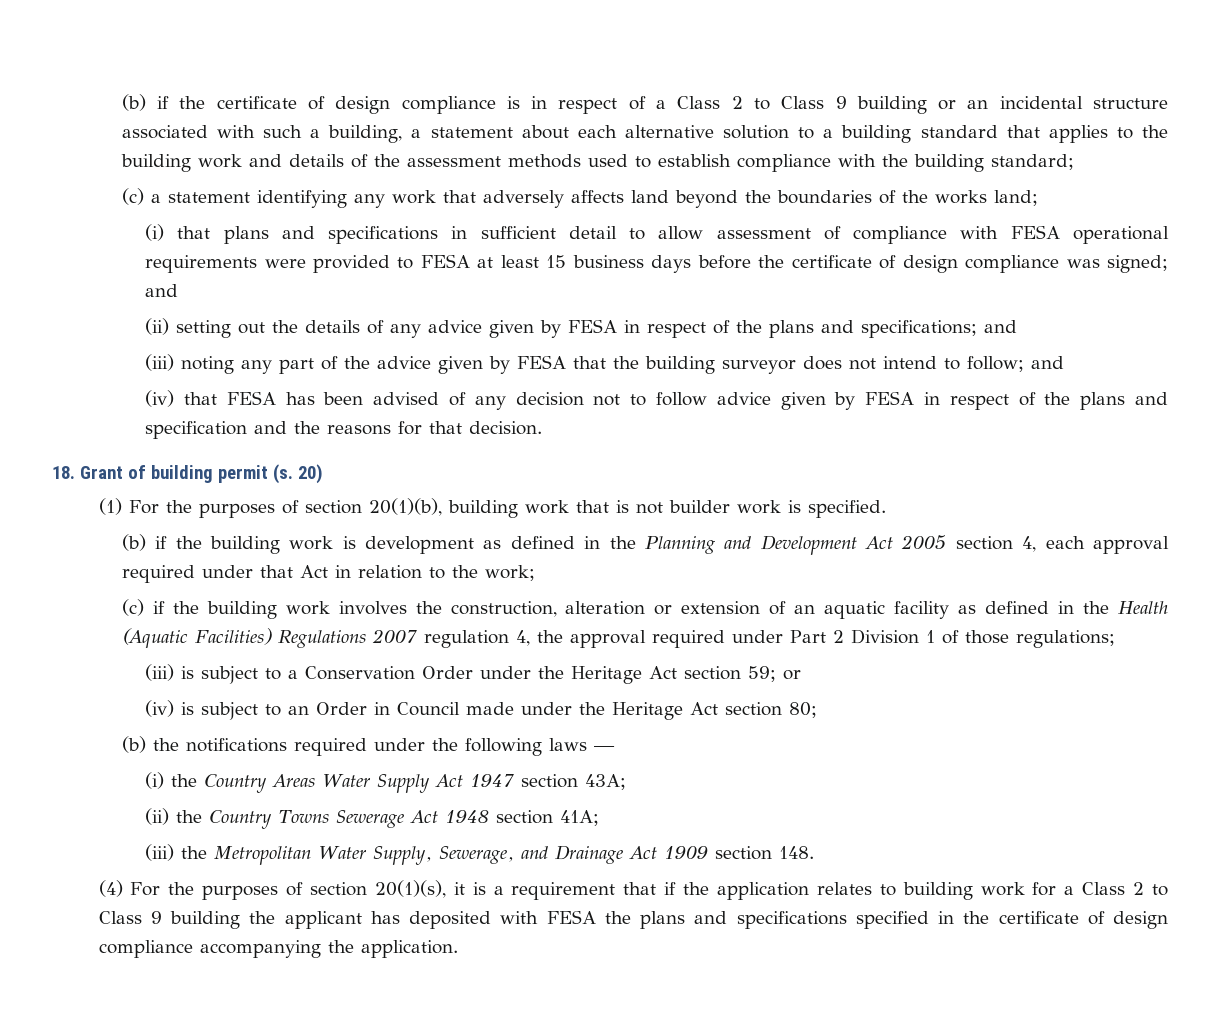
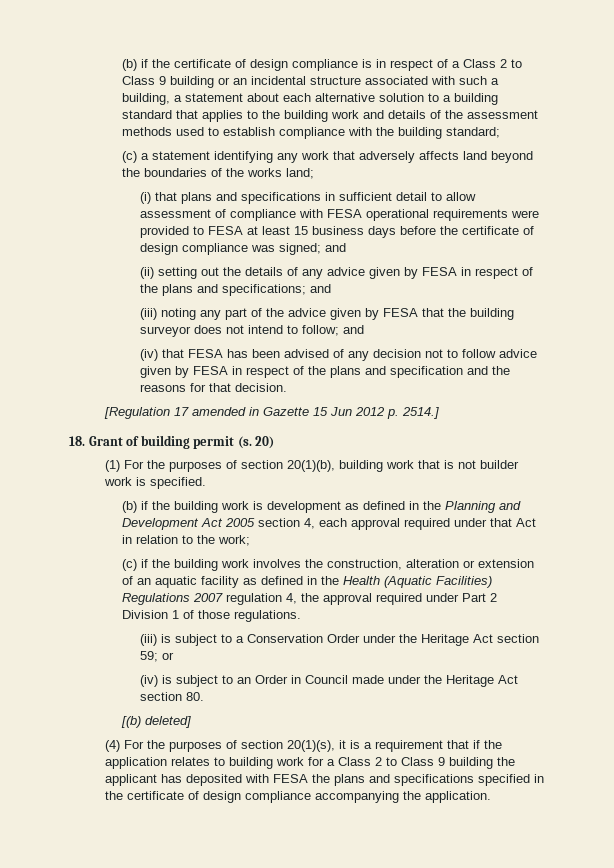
(543, 428) none -> [103,407,439,419] // [Regulation 17 amended in Gazette 15 Jun 2012 p. 2514.]
[1015,630,1115,648] regulations; -> [234,610,302,622] regulations.
[789,702,818,718] [121,736,615,756] [145,772,627,793] [145,808,600,829] [145,844,815,865] 80; // (b) the notifications required under the following laws — // (i) the Country Areas Water Supply Act 1947 section 43A; // (ii) the Country Towns Sewerage Act 1948 section 41A; // (iii) the Metropolitan Water Supply, Sewerage, and Drainage Act 1909 section 148. -> [186,692,205,701] [121,716,192,728] 80. // [(b) deleted]

